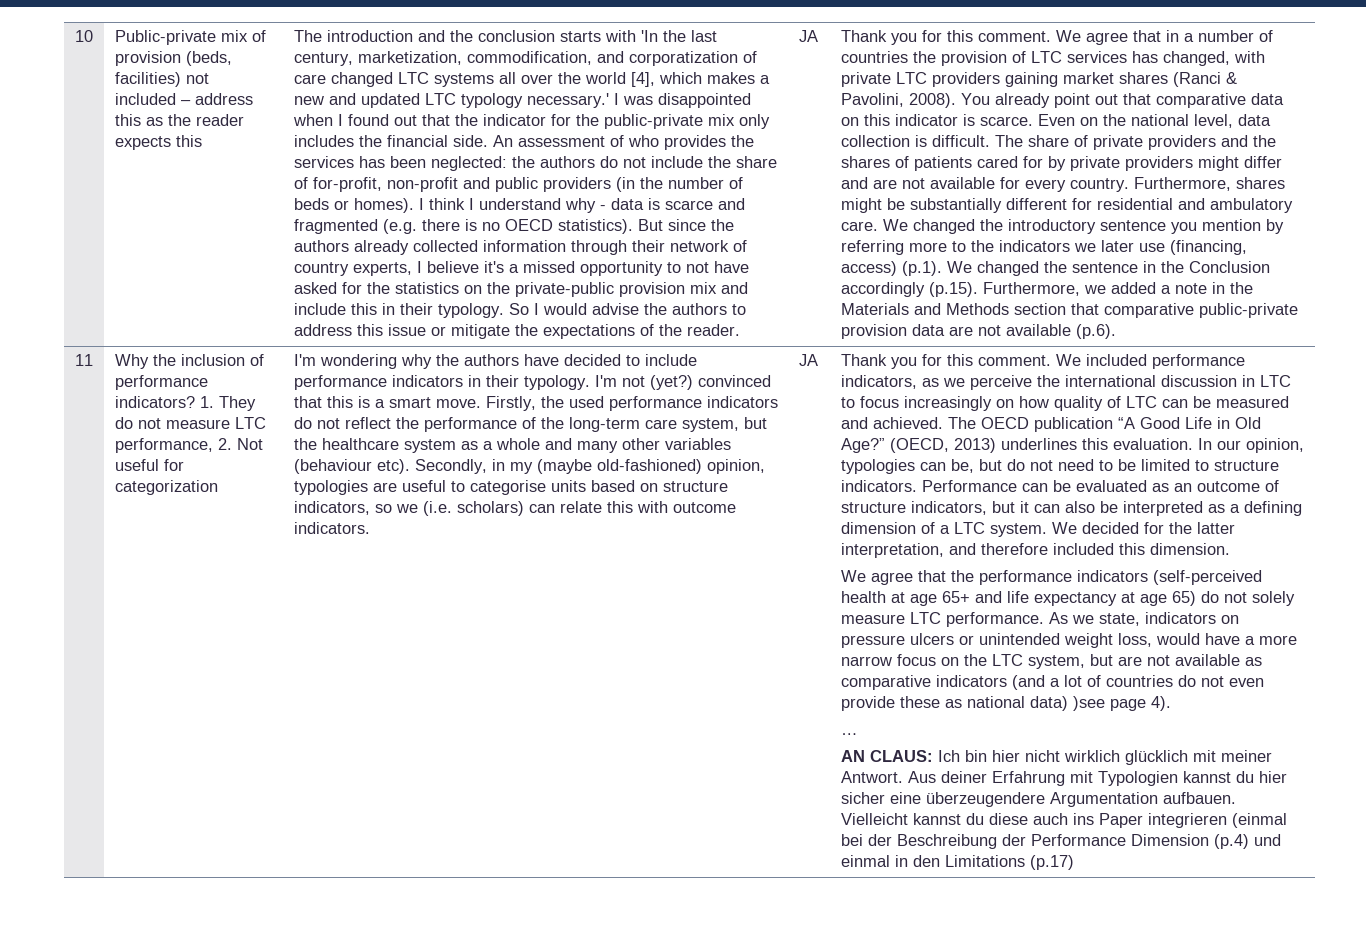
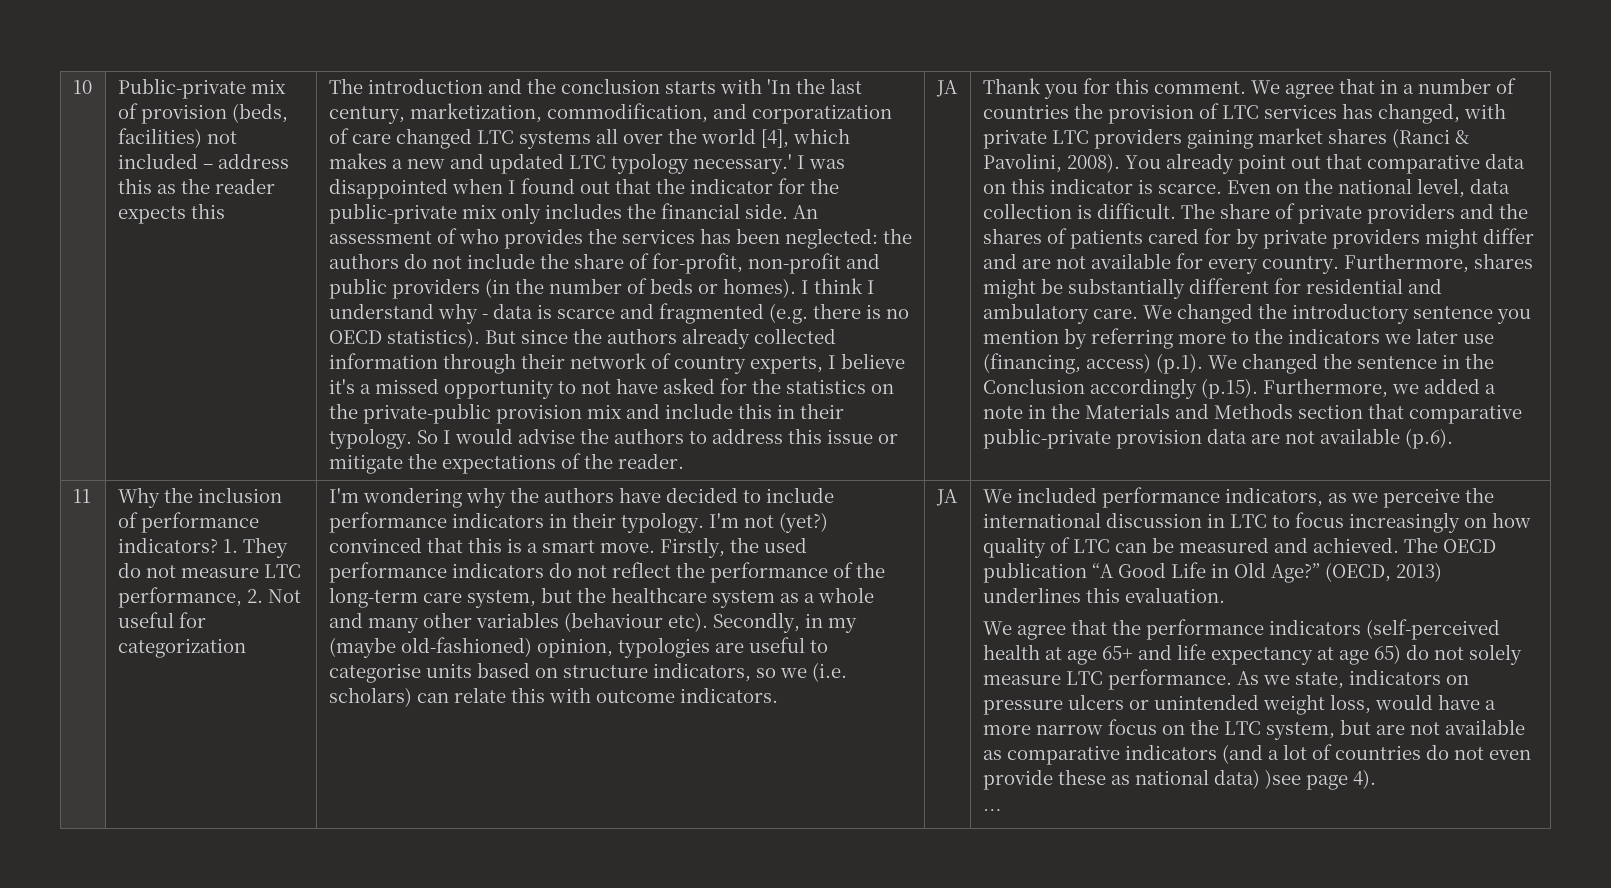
[840,354,1051,369] Thank you for this comment. -> (958, 497) none
[1197,438,1304,453] [840,459,1279,474] [840,480,1279,492] [840,501,1302,516] [840,522,1235,537] [840,543,1230,558] In our opinion, typologies can be, but do not need to be limited to structure indicators. Performance can be evaluated as an outcome of structure indicators, but it can also be interpreted as a defining dimension of a LTC system. We decided for the latter interpretation, and therefore included this dimension. -> (1225, 595) none
[840,750,1272,765] [840,771,1287,786] [840,792,1236,807] [840,813,1287,828] [840,834,1281,849] [840,855,1074,870] // AN CLAUS: Ich bin hier nicht wirklich glücklich mit meiner Antwort. Aus deiner Erfahrung mit Typologien kannst du hier sicher eine überzeugendere Argumentation aufbauen. Vielleicht kannst du diese auch ins Paper integrieren (einmal bei der Beschreibung der Performance Dimension (p.4) und einmal in den Limitations (p.17) -> (1002, 813) none

